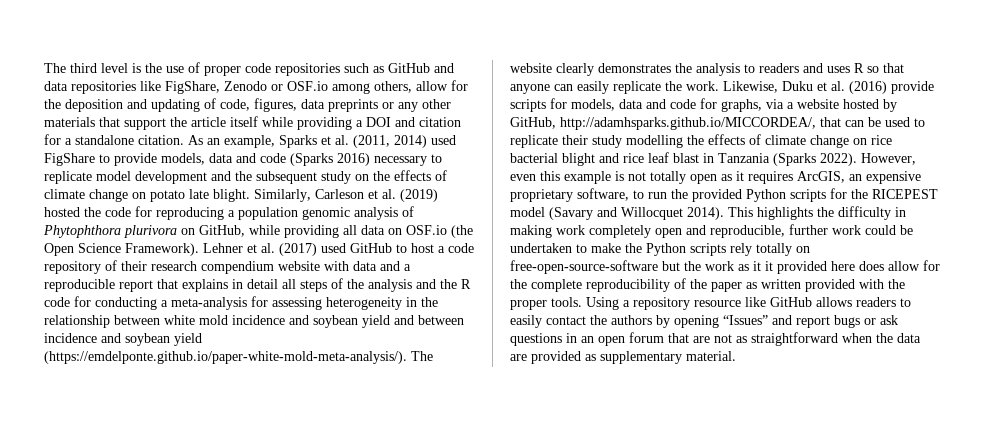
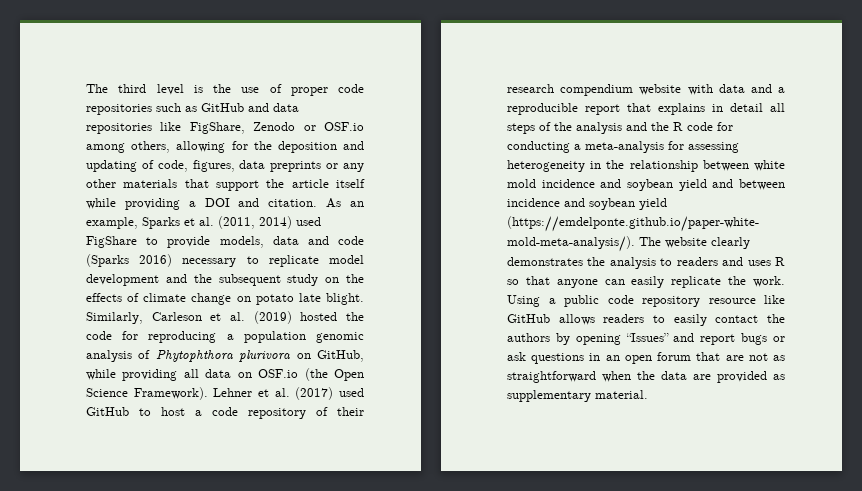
[416,81,448,91] allow -> [176,141,226,153] allowing
[419,117,461,127] [44,134,134,145] citation for a standalone -> (260, 202) none
[723,81,934,94] [510,98,897,112] [510,117,925,130] [510,134,892,148] [510,152,916,166] [510,171,921,184] [510,188,938,202] [510,206,906,220] [510,224,913,238] [510,243,810,256] [510,260,940,274] [510,278,905,292] [510,297,630,310] Likewise, Duku et al. (2016) provide scripts for models, data and code for graphs, via a website hosted by GitHub, http://adamhsparks.github.io/MICCORDEA/, that can be used to replicate their study modelling the effects of climate change on rice bacterial blight and rice leaf blast in Tanzania (Sparks 2022). However, even this example is not totally open as it requires ArcGIS, an expensive proprietary software, to run the provided Python scripts for the RICEPEST model (Savary and Willocquet 2014). This highlights the difficulty in making work completely open and reproducible, further work could be undertaken to make the Python scripts rely totally on free-open-source-software but the work as it it provided here does allow for the complete reproducibility of the paper as written provided with the proper tools. Using a -> [507,295,634,307] Using a public code

